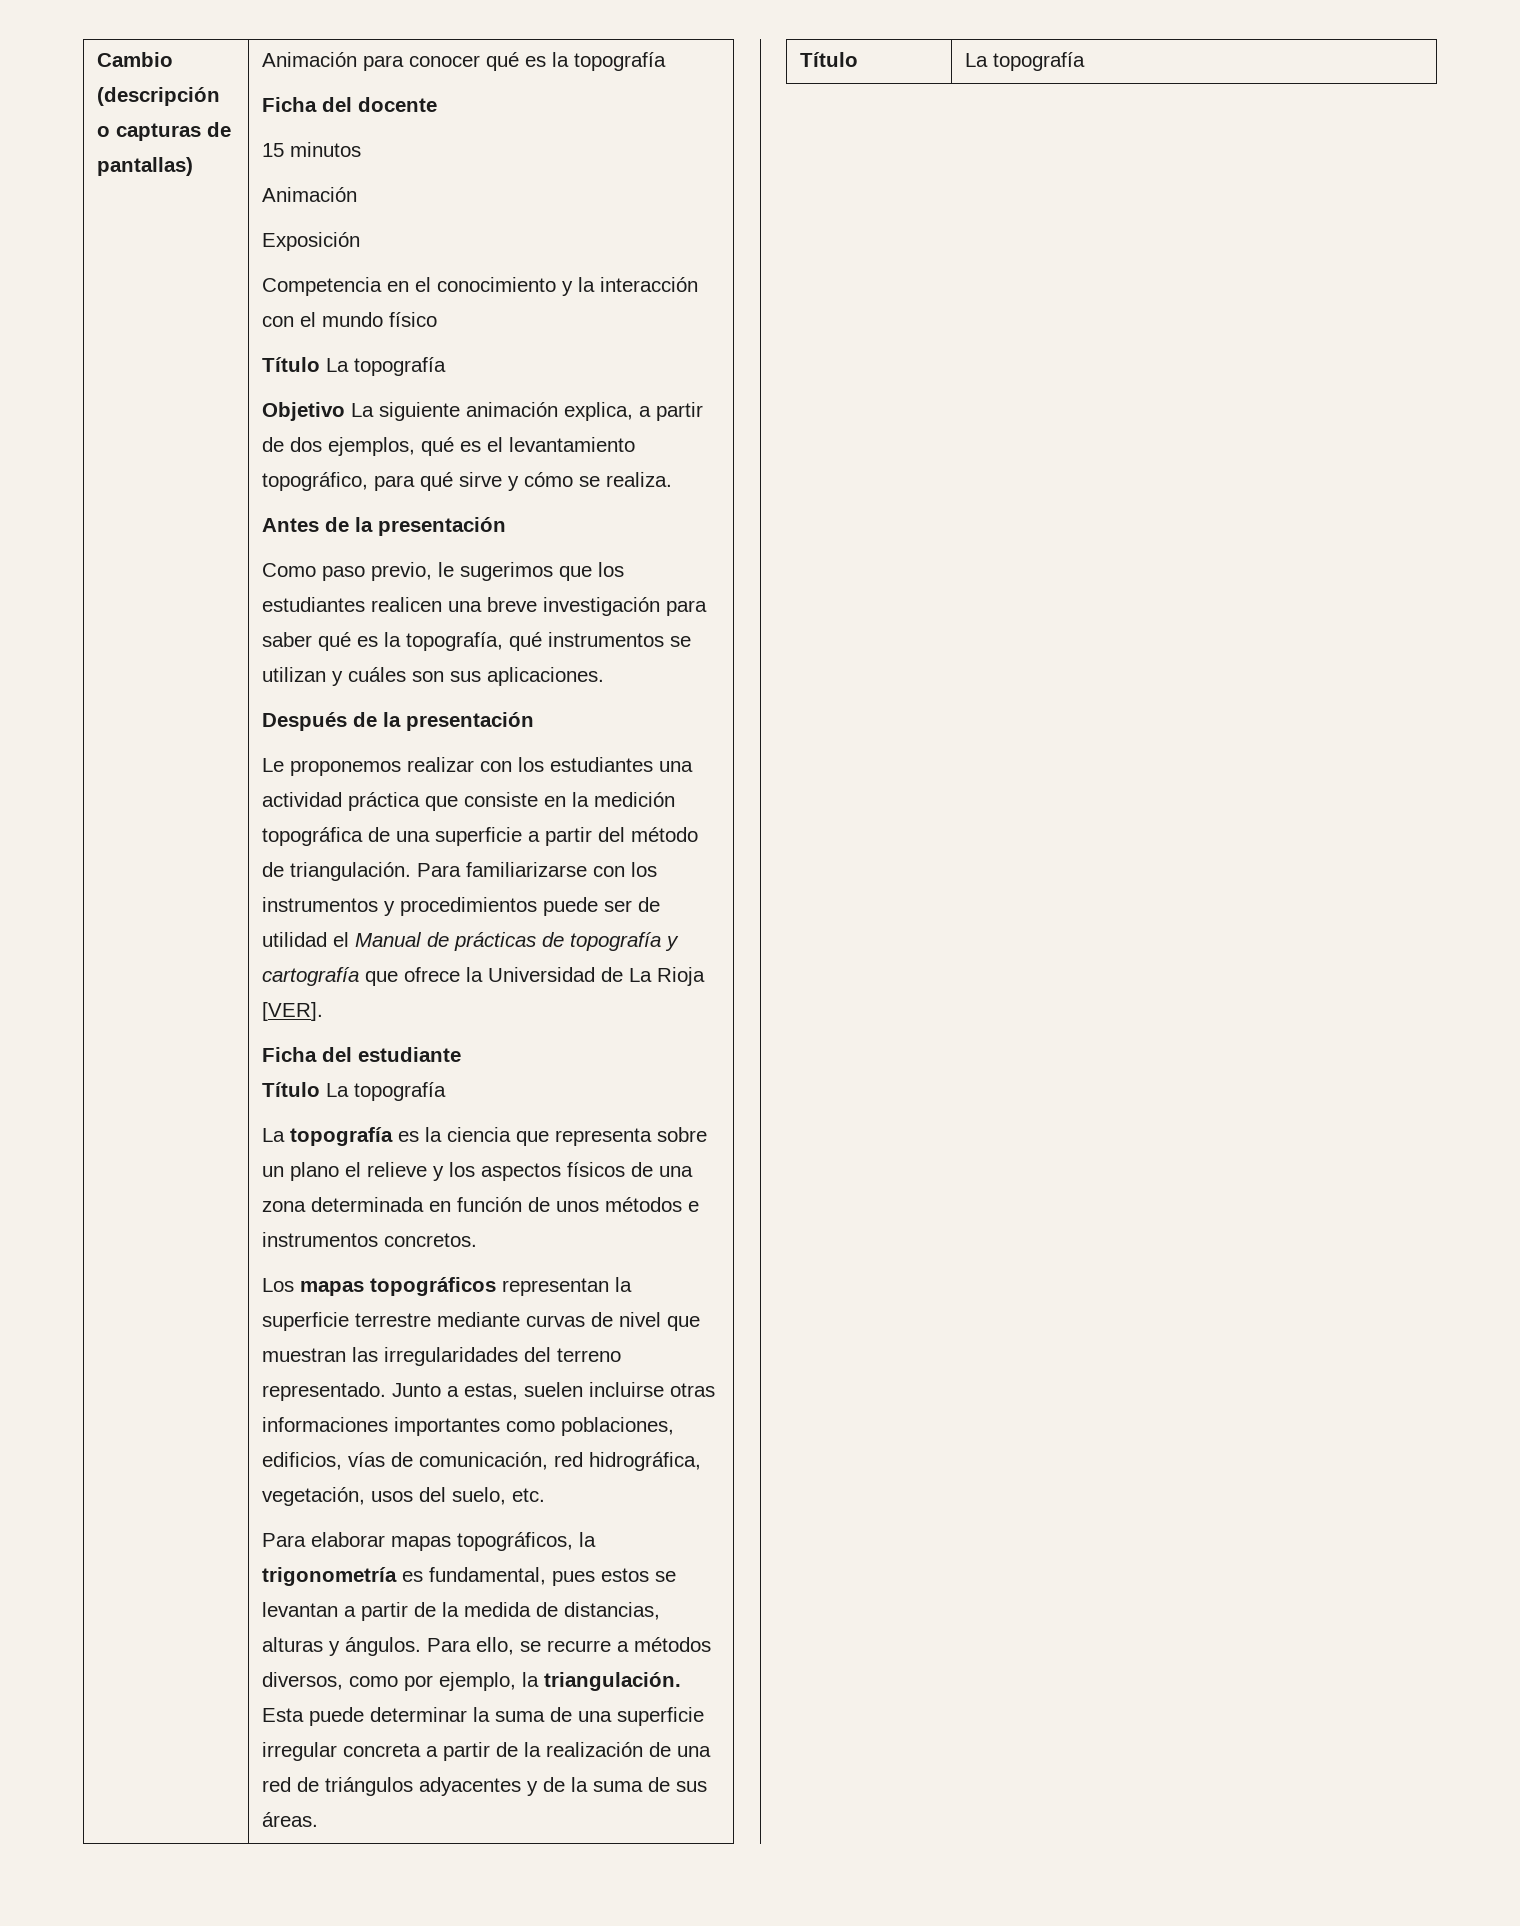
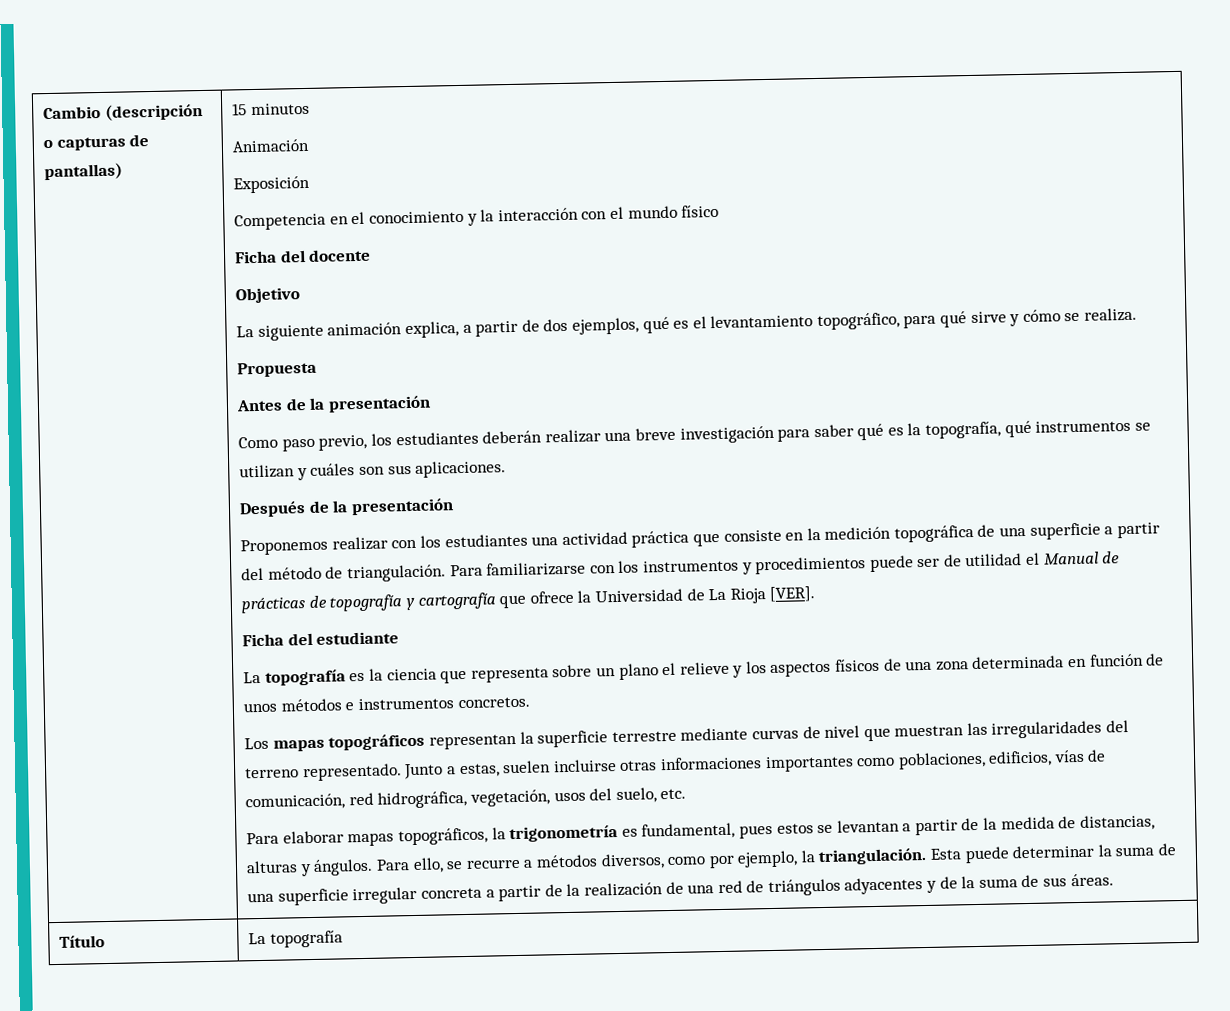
[262,52,667,71] [262,97,438,112] Animación para conocer qué es la topografía // Ficha del docente // -> (124, 171) none
[262,357,447,376] Título La topografía -> [234,248,372,264] Ficha del docente
(346, 411) none -> (301, 295) //
(673, 479) none -> [237,361,318,378] // Propuesta
[438,562,625,581] [262,597,443,612] le sugerimos que los estudiantes realicen -> [370,429,601,446] los estudiantes deberán realizar
[262,758,402,776] Le proponemos -> [240,538,329,556] Proponemos
[262,1082,447,1101] // Título La topografía -> (400, 638) none

